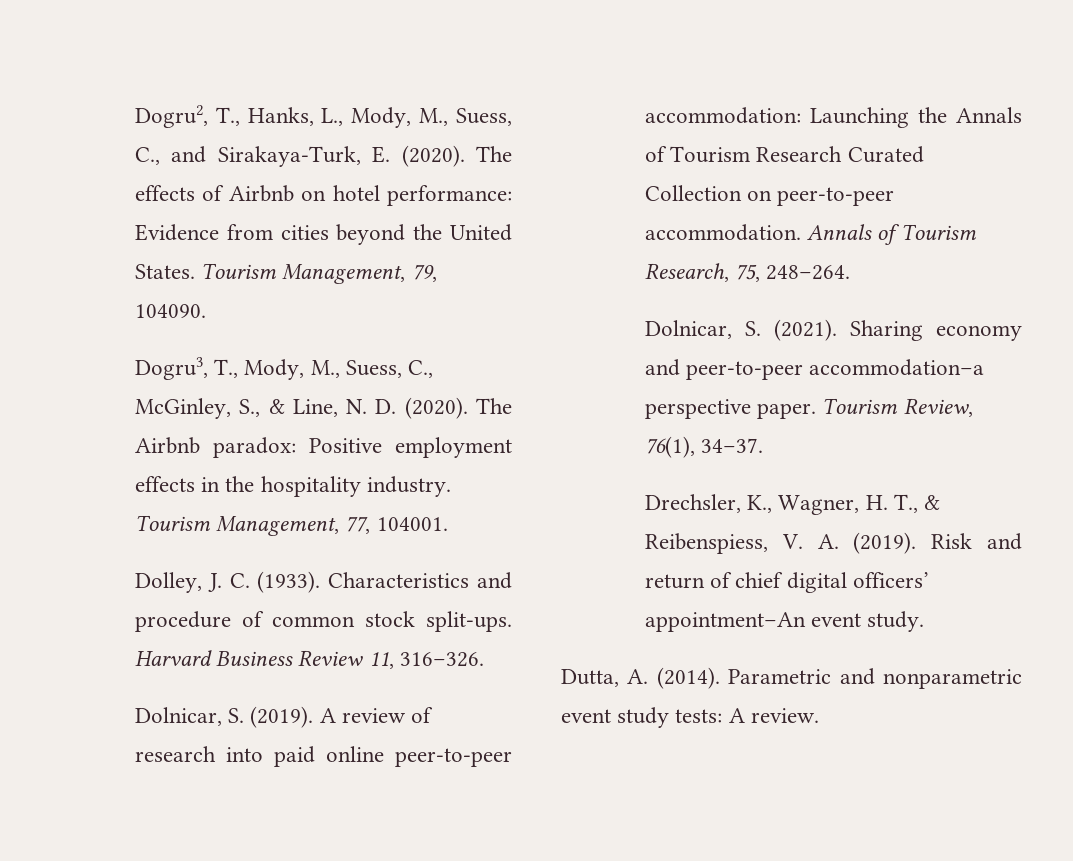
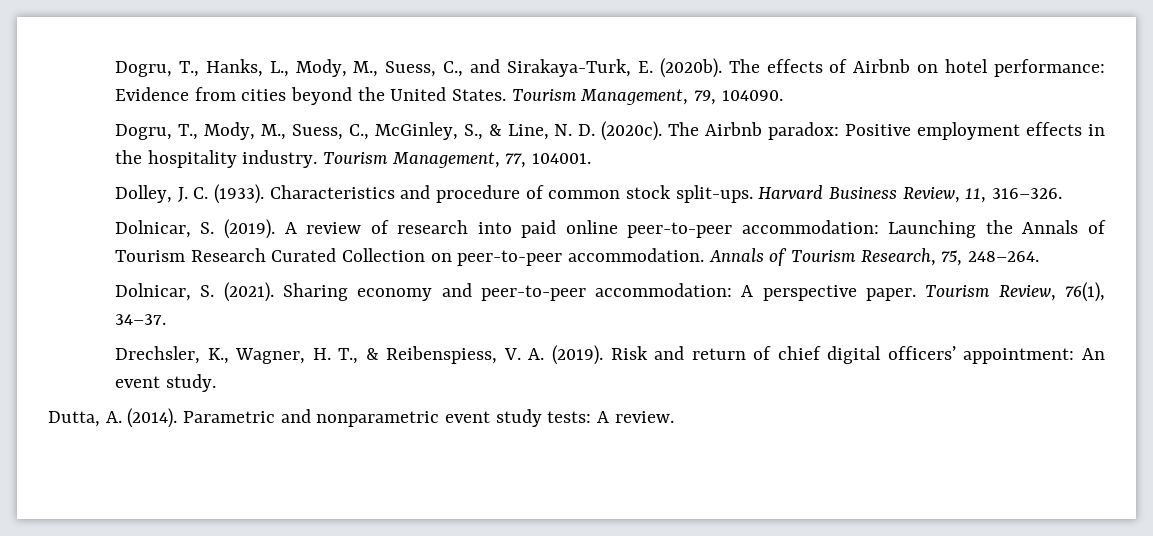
[134,105,208,128] Dogru2, -> [114,61,172,77] Dogru,
[401,145,465,167] (2020). -> [659,58,722,78] (2020b).
[134,357,208,380] Dogru3, -> [114,124,172,140] Dogru,
[404,397,468,419] (2020). -> [601,121,663,141] (2020c).
[298,650,364,666] Review -> [902,187,960,203] Review,
[809,359,985,376] accommodation–a -> [595,283,754,297] accommodation: A
[644,612,806,632] appointment–An -> [963,348,1105,364] appointment: An

